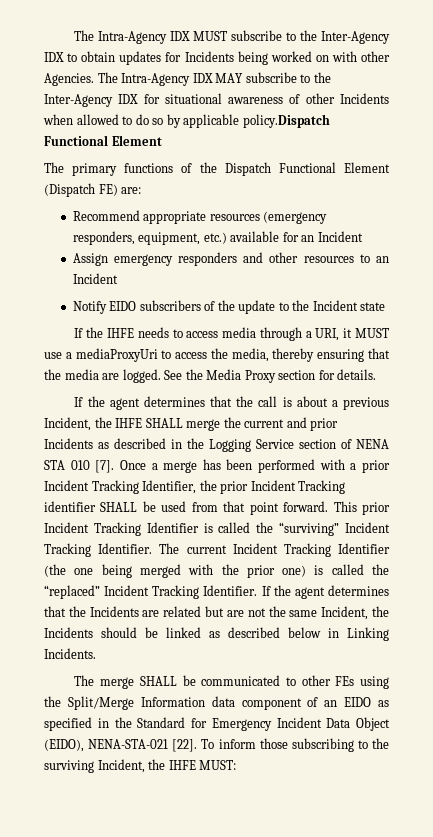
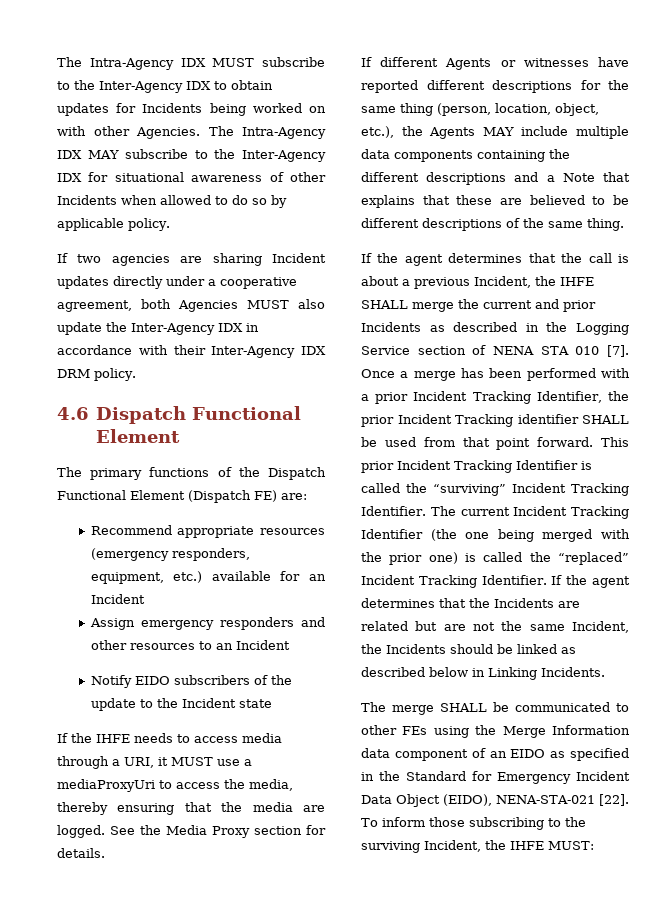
[242,114,330,128] policy.Dispatch -> [128,218,170,231] [57,253,326,266] [57,276,297,289] [57,299,325,312] [57,322,259,335] [57,345,326,358] [57,368,136,381] [57,406,186,424] policy. // If two agencies are sharing Incident updates directly under a cooperative agreement, both Agencies MUST also update the Inter-Agency IDX in accordance with their Inter-Agency IDX DRM policy. // 4.6 Dispatch
(377, 374) none -> [361,57,629,70] [361,80,629,93] [361,103,599,116] [361,126,629,139] [361,149,570,162] [361,172,630,185] [361,195,629,208] [361,218,624,231] // If different Agents or witnesses have reported different descriptions for the same thing (person, location, object, etc.), the Agents MAY include multiple data components containing the different descriptions and a Note that explains that these are believed to be different descriptions of the same thing.
[67,696,134,710] Split/Merge -> [502,726,546,738] Merge

